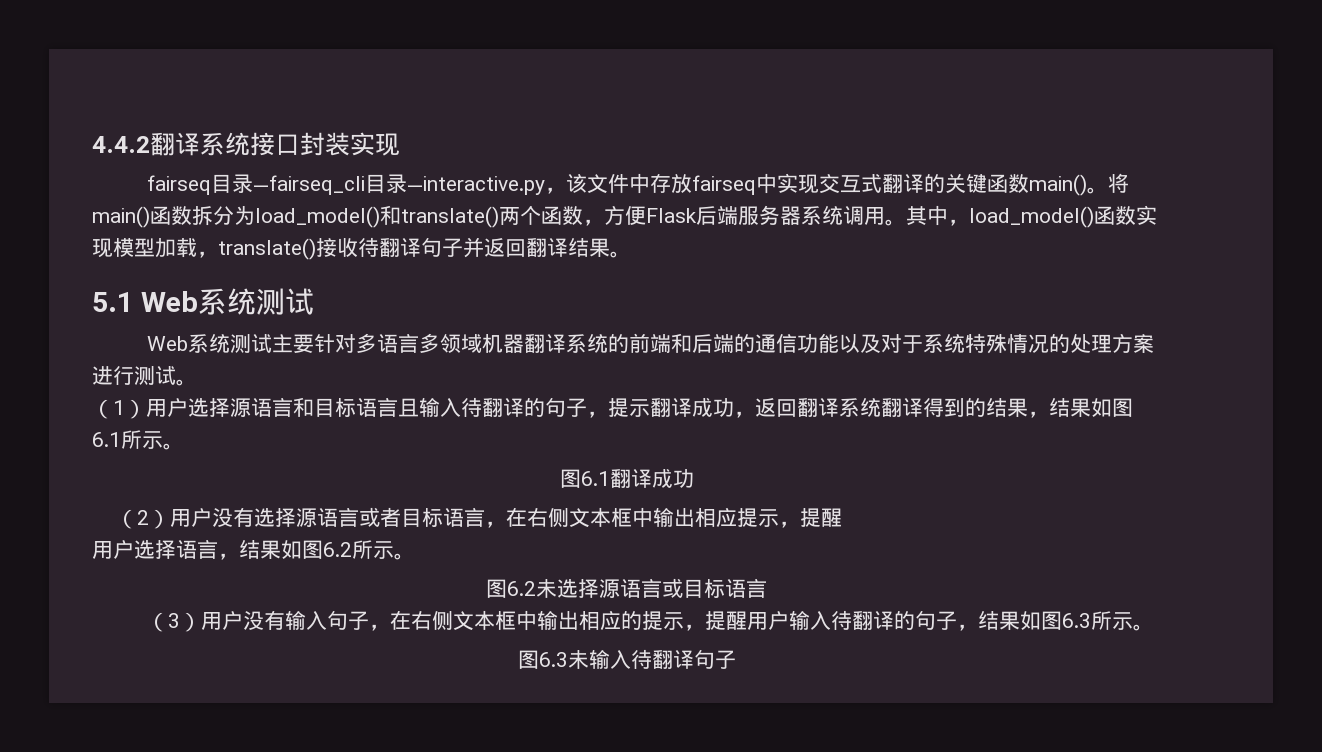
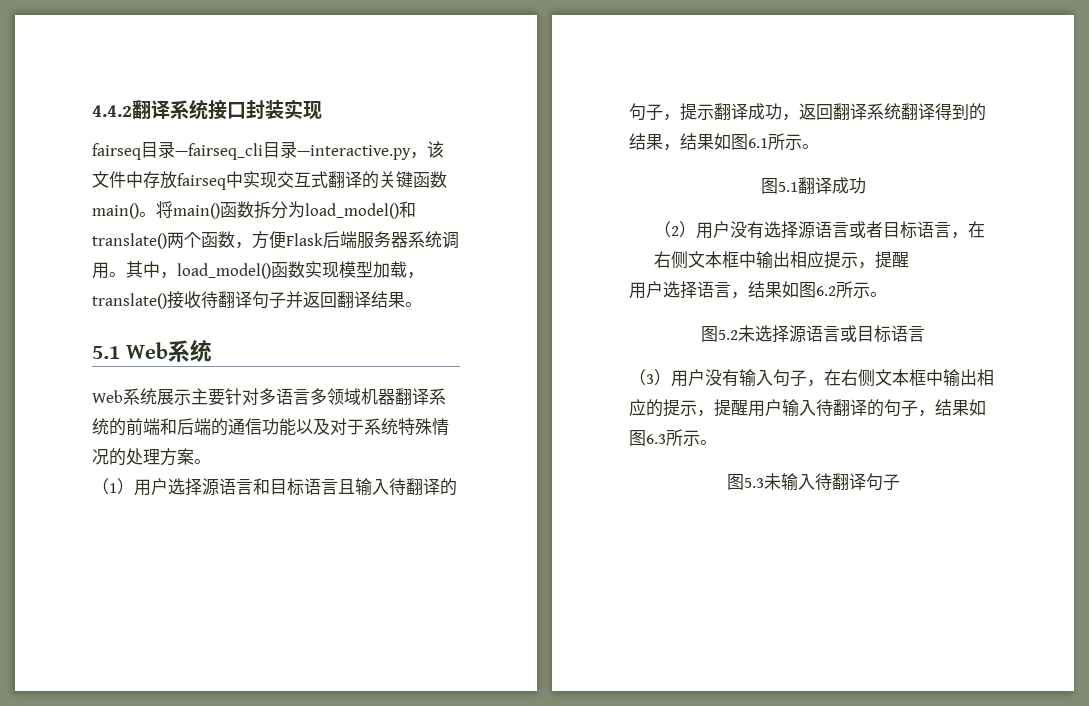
[255,288,314,315] [146,334,272,353] 测试 // Web系统测试 -> [92,388,191,405] // Web系统展示
[92,366,176,385] 进行测试 -> (194, 456) none
[580,471,610,486] 6.1 -> [777,182,798,192] 5.1
[507,581,536,596] 6.2 -> [718,330,738,340] 5.2
[538,652,568,667] 6.3 -> [743,478,764,488] 5.3

